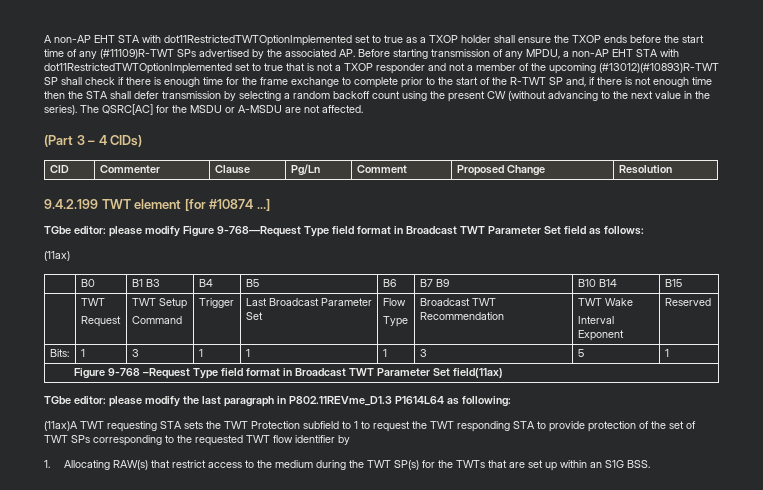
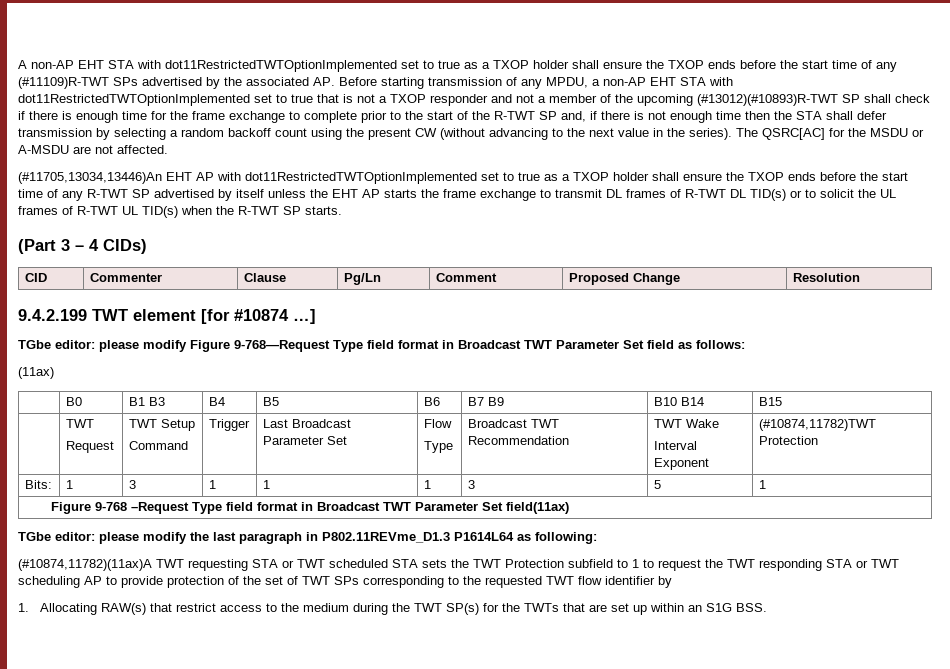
(363, 109) none -> [18,172,908,184] [18,189,896,201] [18,206,342,218] // (#11705,13034,13446)An EHT AP with dot11RestrictedTWTOptionImplemented set to true as a TXOP holder shall ensure the TXOP ends before the start time of any R-TWT SP advertised by itself unless the EHT AP starts the frame exchange to transmit DL frames of R-TWT DL TID(s) or to solicit the UL frames of R-TWT UL TID(s) when the R-TWT SP starts.
[664,298,711,306] Reserved -> [758,419,876,431] [758,436,818,445] (#10874,11782)TWT Protection
[44,421,78,431] (11ax)A -> [18,559,152,571] (#10874,11782)(11ax)A
(182, 425) none -> [282,559,418,568] or TWT scheduled STA
(535, 425) none -> [856,559,899,568] [18,576,102,588] or TWT scheduling AP

